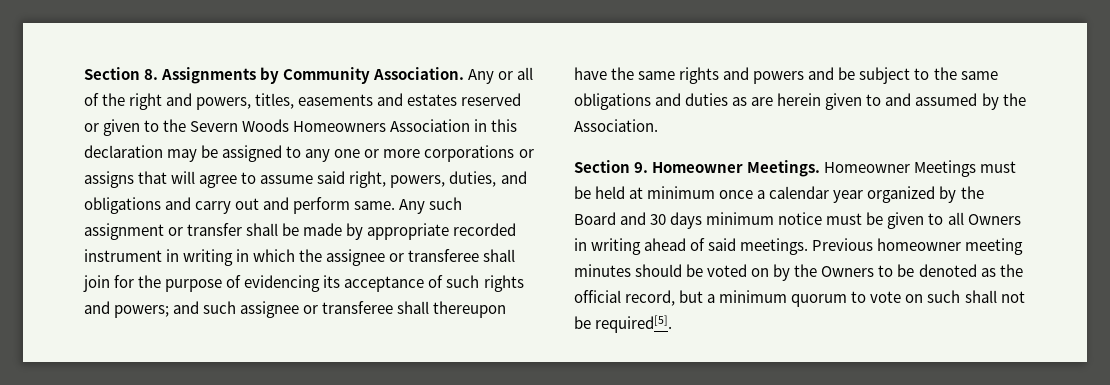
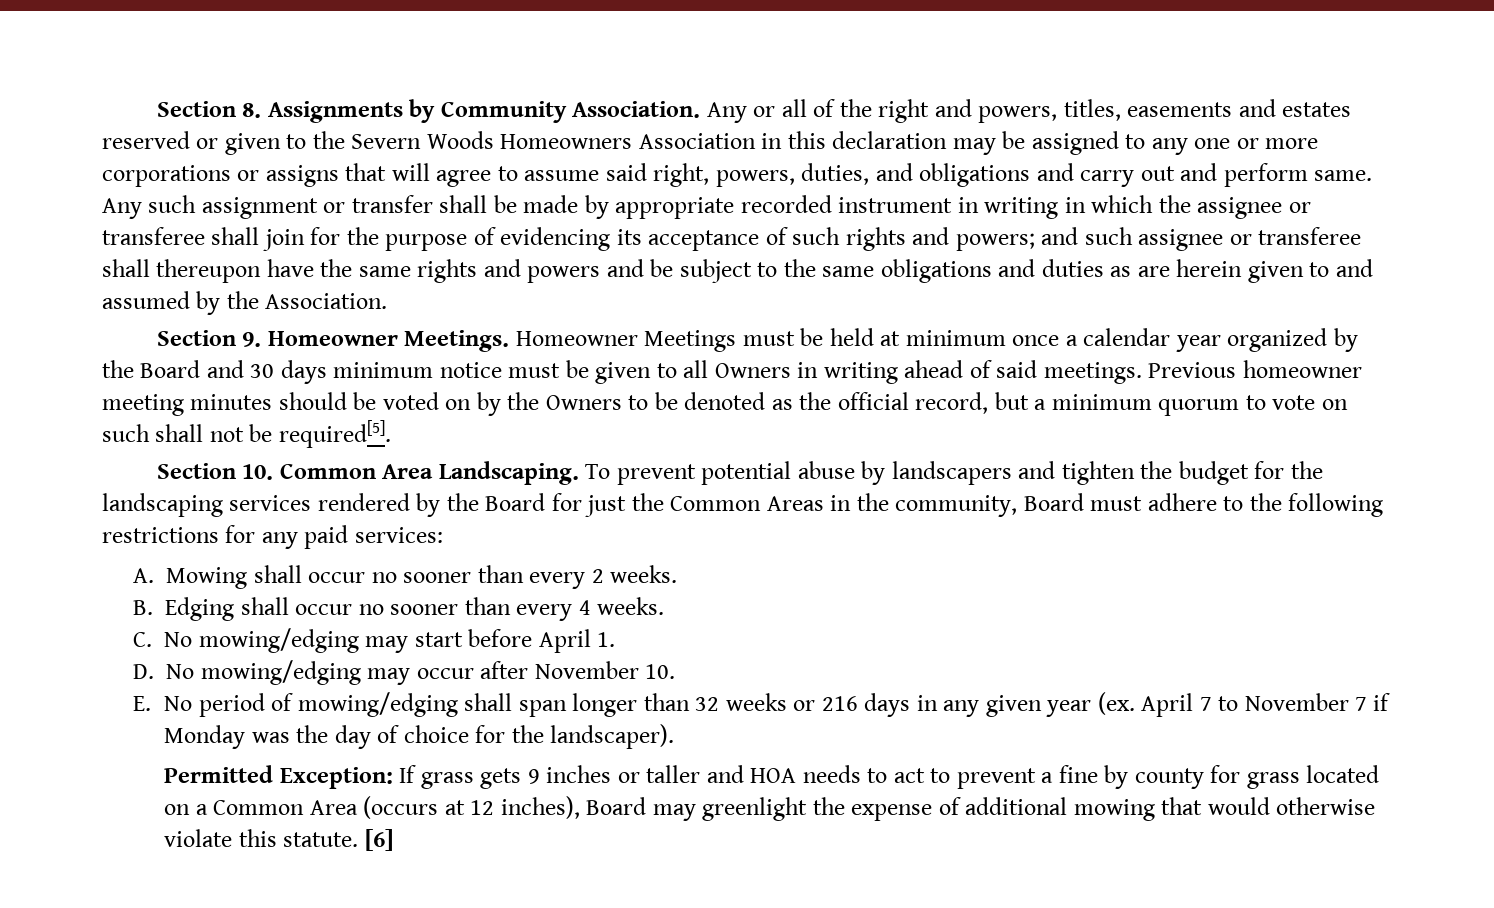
(673, 324) none -> [156,461,1323,485] [102,493,1384,517] [102,525,443,549] [133,565,678,589] [133,597,665,621] [133,628,616,653] [133,660,676,685] [133,692,1391,717] [164,724,675,749] [164,765,1379,789] [164,796,1376,821] [164,829,393,851] // Section 10. Common Area Landscaping. To prevent potential abuse by landscapers and tighten the budget for the landscaping services rendered by the Board for just the Common Areas in the community, Board must adhere to the following restrictions for any paid services: // A. Mowing shall occur no sooner than every 2 weeks. // B. Edging shall occur no sooner than every 4 weeks. // C. No mowing/edging may start before April 1. // D. No mowing/edging may occur after November 10. // E. No period of mowing/edging shall span longer than 32 weeks or 216 days in any given year (ex. April 7 to November 7 if Monday was the day of choice for the landscaper). // Permitted Exception: If grass gets 9 inches or taller and HOA needs to act to prevent a fine by county for grass located on a Common Area (occurs at 12 inches), Board may greenlight the expense of additional mowing that would otherwise violate this statute. [6]

